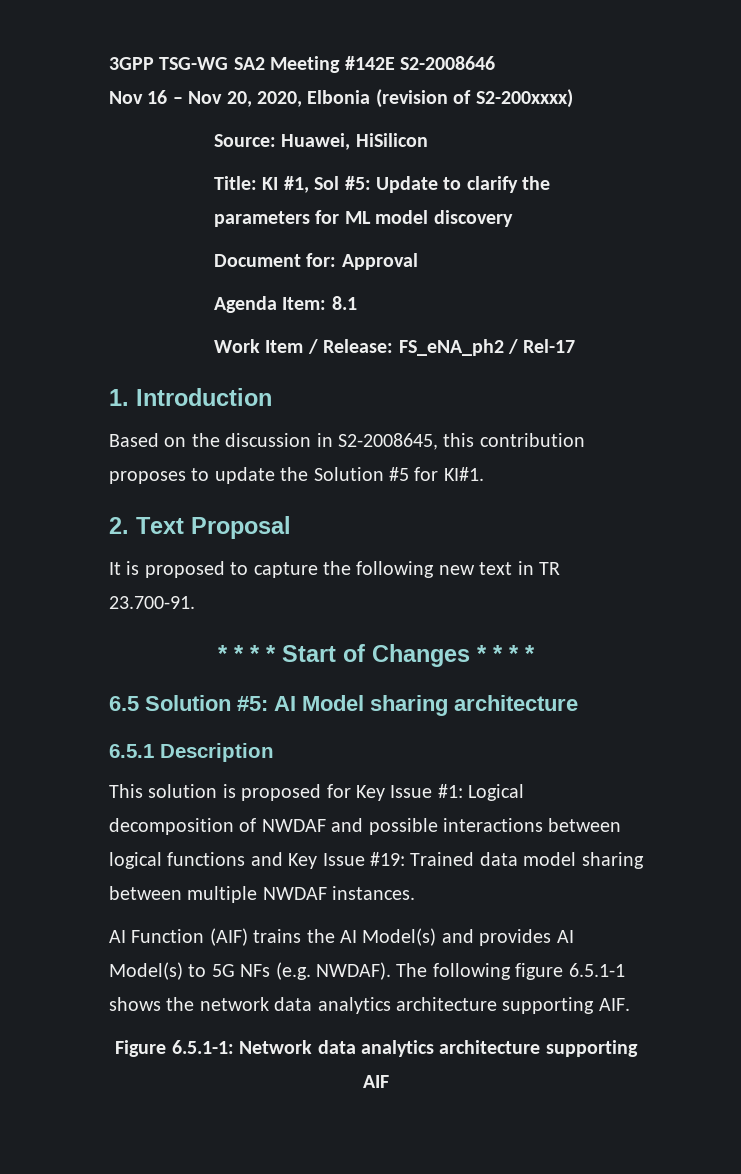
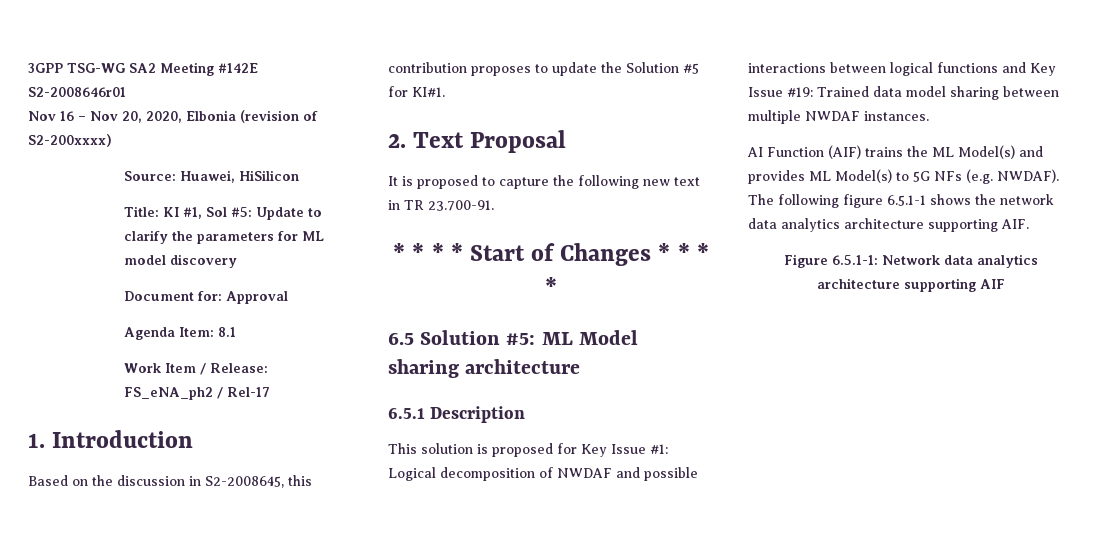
[400,56,495,70] S2-2008646 -> [28,87,126,97] S2-2008646r01
[274,696,296,711] AI -> [541,332,573,345] ML
[340,930,357,943] AI -> [932,147,954,157] ML
[556,930,574,943] AI -> [809,171,831,181] ML

